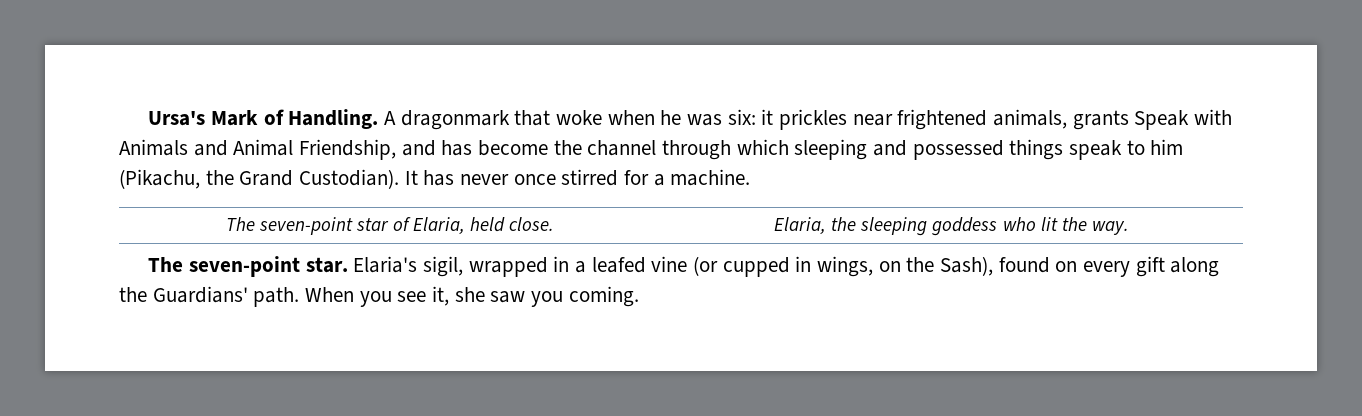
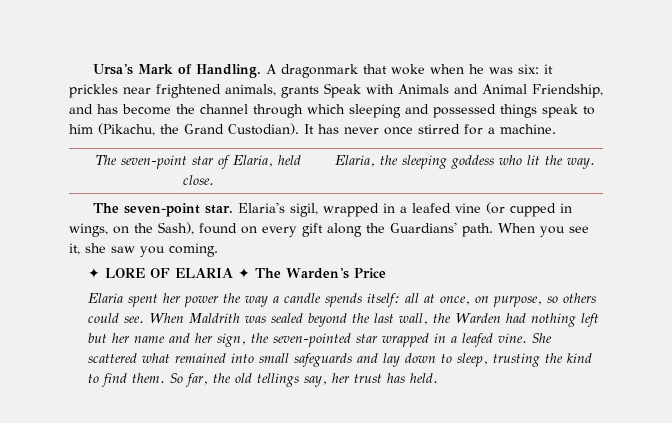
(639, 296) none -> [88,267,387,279] [88,293,597,307] [88,313,600,327] [88,333,553,347] [88,353,593,367] [88,373,439,387] // ✦ LORE OF ELARIA ✦ The Warden's Price // Elaria spent her power the way a candle spends itself: all at once, on purpose, so others could see. When Maldrith was sealed beyond the last wall, the Warden had nothing left but her name and her sign, the seven-pointed star wrapped in a leafed vine. She scattered what remained into small safeguards and lay down to sleep, trusting the kind to find them. So far, the old tellings say, her trust has held.

